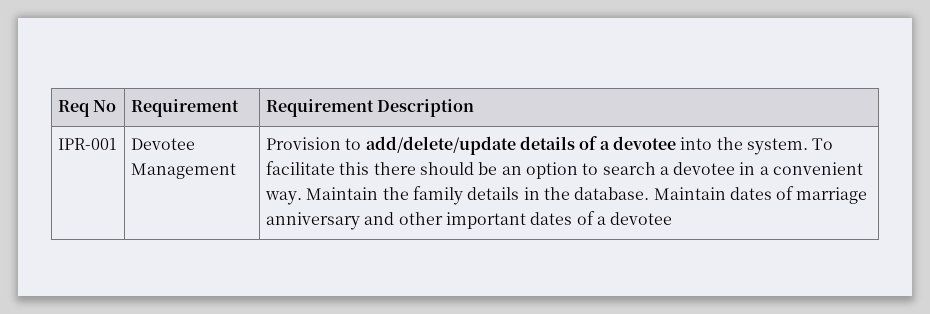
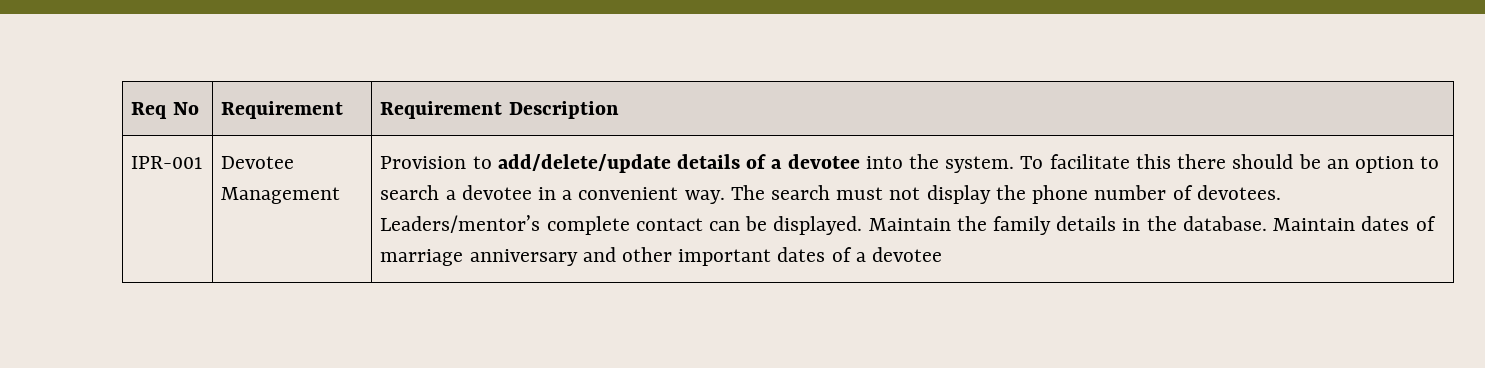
(302, 198) none -> [730,185,1281,204] [380,215,863,235] The search must not display the phone number of devotees. Leaders/mentor’s complete contact can be displayed.

